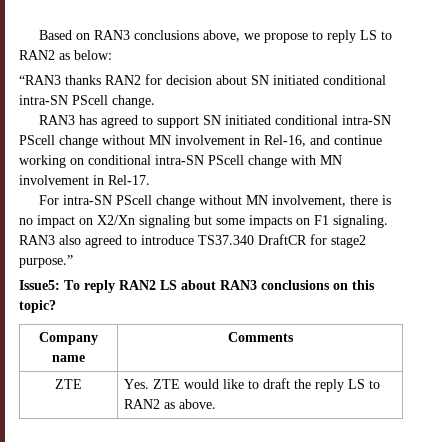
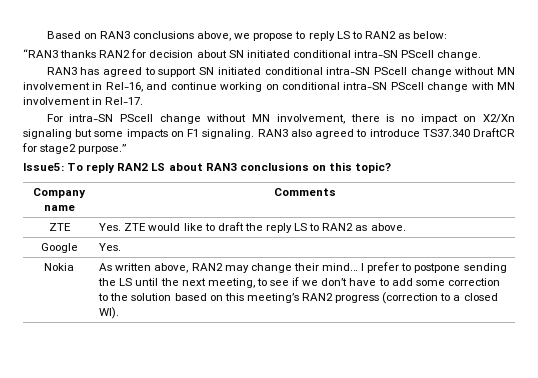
(216, 404) none -> [40,243,78,253] [99,243,122,251] [44,263,74,271] [99,262,507,273] [98,277,500,288] [98,292,498,304] [99,307,120,319] // Google | Yes. // Nokia | As written above, RAN2 may change their mind… I prefer to postpone sending the LS until the next meeting, to see if we don’t have to add some correction to the solution based on this meeting’s RAN2 progress (correction to a closed WI).

